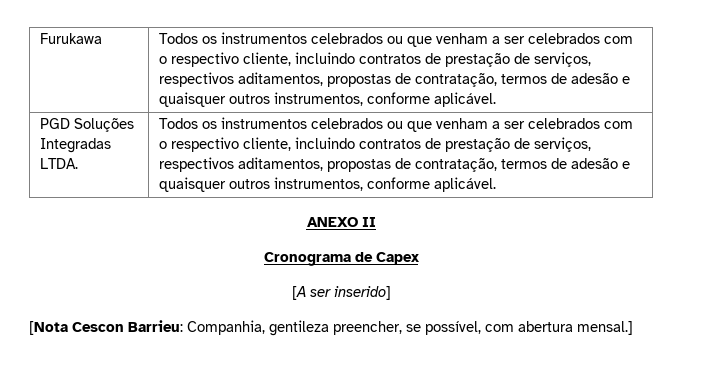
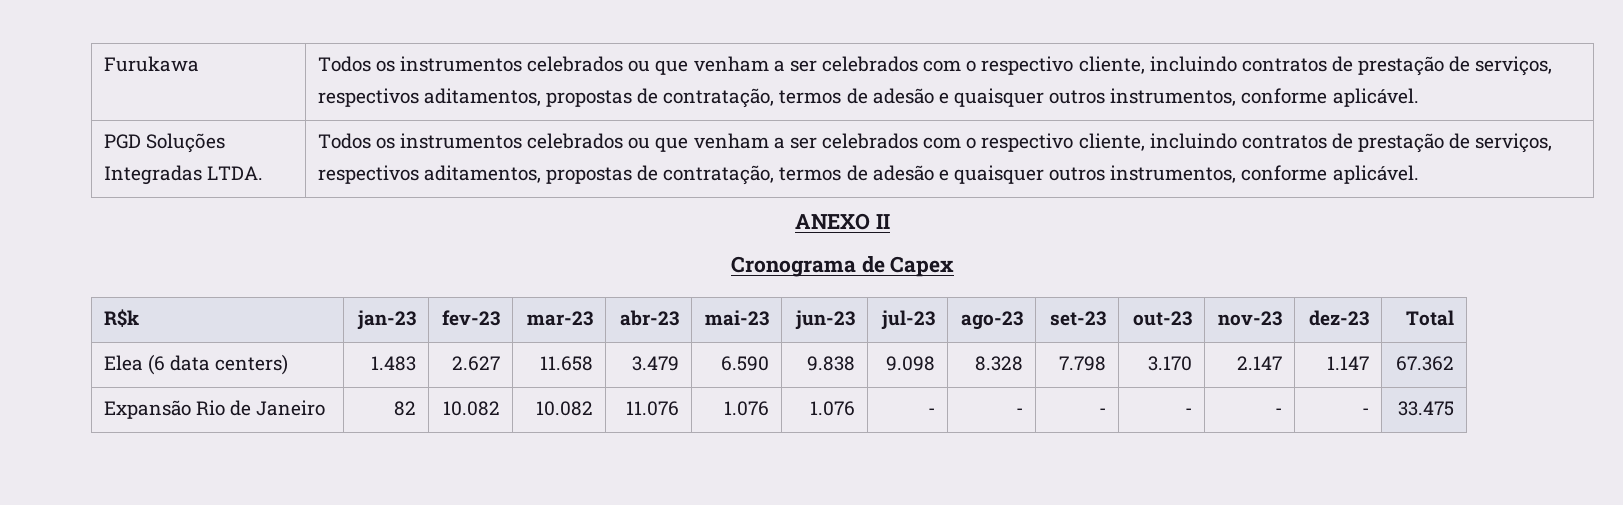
[291,286,391,300] [29,320,633,336] // [A ser inserido] // [Nota Cescon Barrieu: Companhia, gentileza preencher, se possível, com abertura mensal.] -> [103,309,139,327] [357,310,417,330] [442,310,501,326] [527,311,594,326] [620,310,680,326] [705,310,770,326] [795,310,856,330] [881,310,936,330] [961,311,1024,330] [1050,311,1107,326] [1133,311,1193,326] [1218,311,1283,326] [1309,310,1370,326] [1406,310,1455,326] [103,354,289,375] [371,356,417,371] [452,356,501,371] [540,356,594,371] [632,356,680,371] [721,356,770,371] [807,356,856,371] [886,356,936,371] [975,356,1024,371] [1059,356,1107,371] [1148,356,1193,371] [1237,356,1283,370] [1327,356,1370,370] [1396,356,1455,371] [103,400,326,419] [394,401,417,416] [443,401,501,416] [536,401,594,416] [626,401,680,416] [724,401,770,416] [810,401,856,416] [928,408,936,415] [1016,408,1024,415] [1099,408,1107,415] [1185,408,1193,415] [1275,408,1283,415] [1362,408,1370,415] [1398,401,1455,416] // R$k | jan-23 | fev-23 | mar-23 | abr-23 | mai-23 | jun-23 | jul-23 | ago-23 | set-23 | out-23 | nov-23 | dez-23 | Total // Elea (6 data centers) | 1.483 | 2.627 | 11.658 | 3.479 | 6.590 | 9.838 | 9.098 | 8.328 | 7.798 | 3.170 | 2.147 | 1.147 | 67.362 // Expansão Rio de Janeiro | 82 | 10.082 | 10.082 | 11.076 | 1.076 | 1.076 | - | - | - | - | - | - | 33.475

